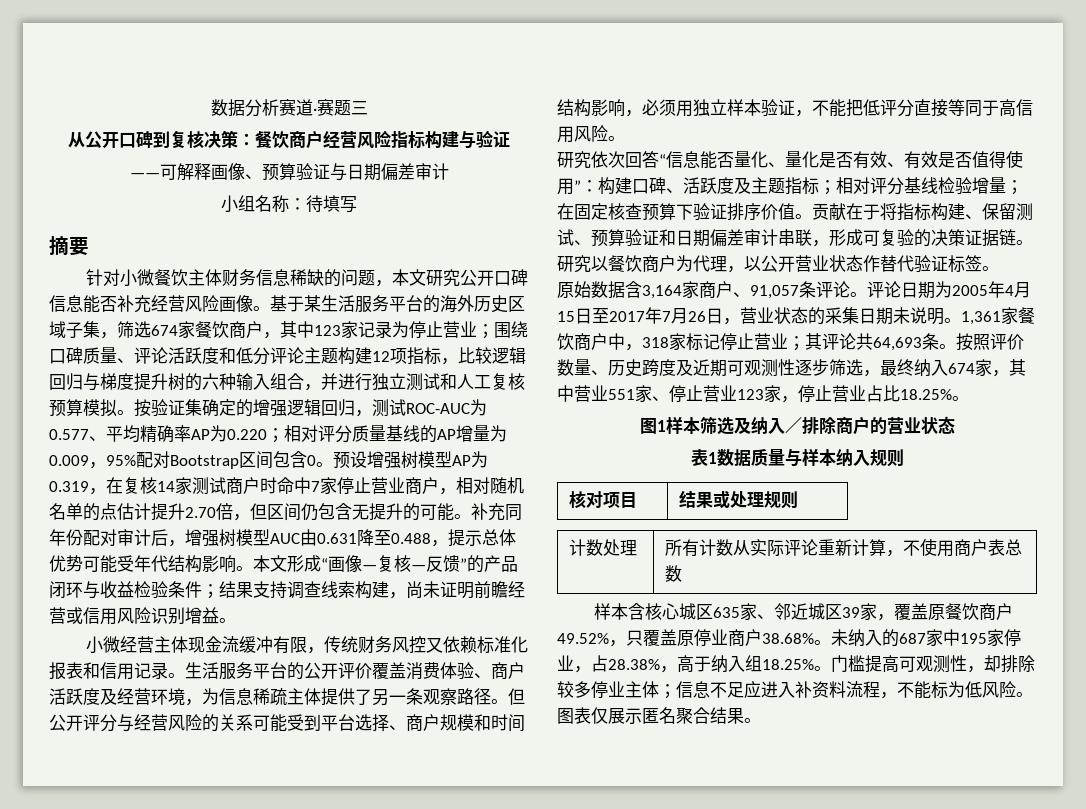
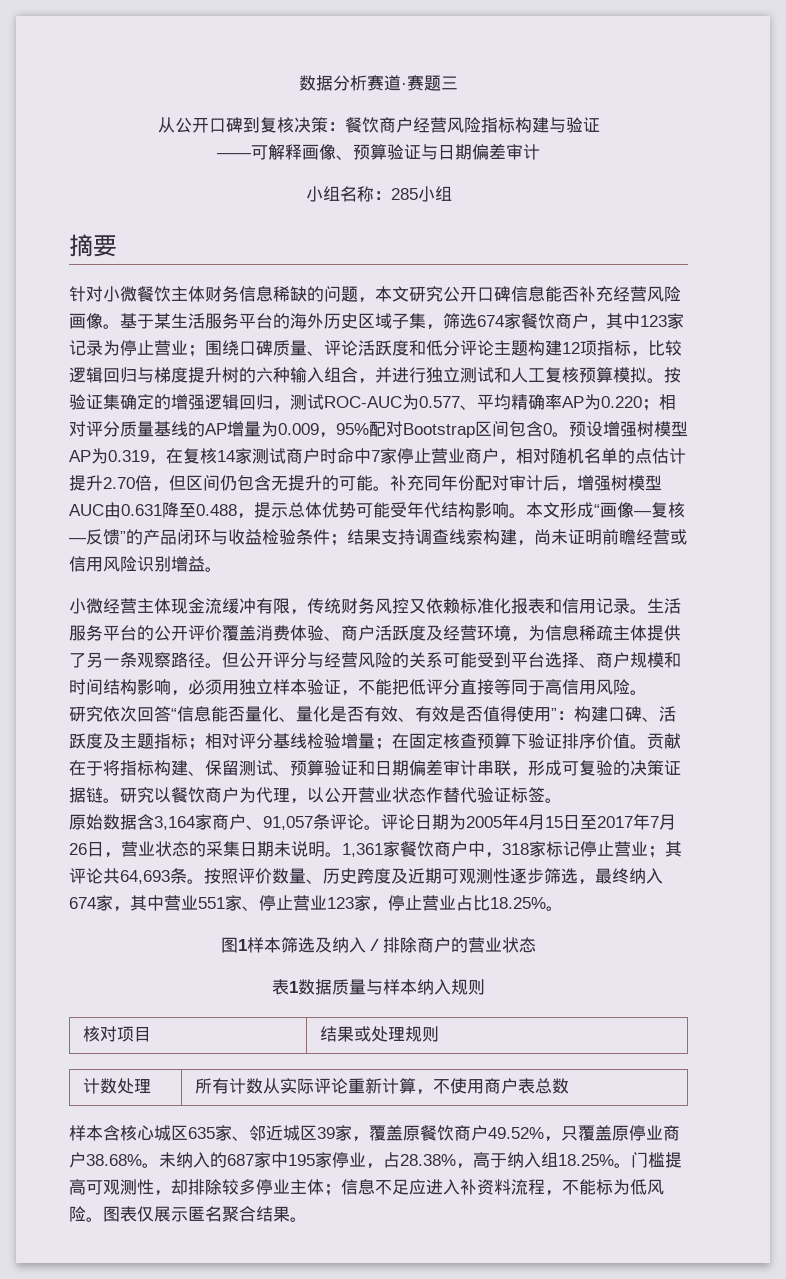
[306,195,357,213] 待填写 -> [390,186,452,202] 285小组

